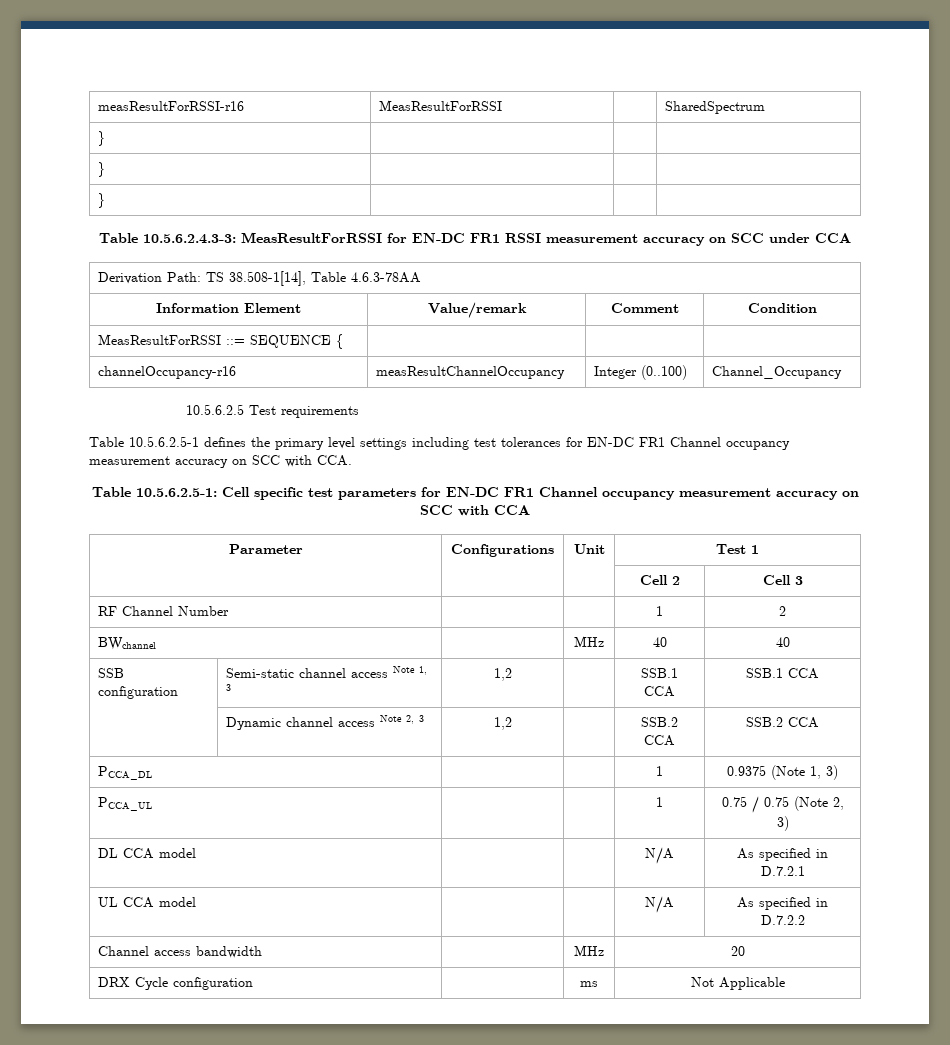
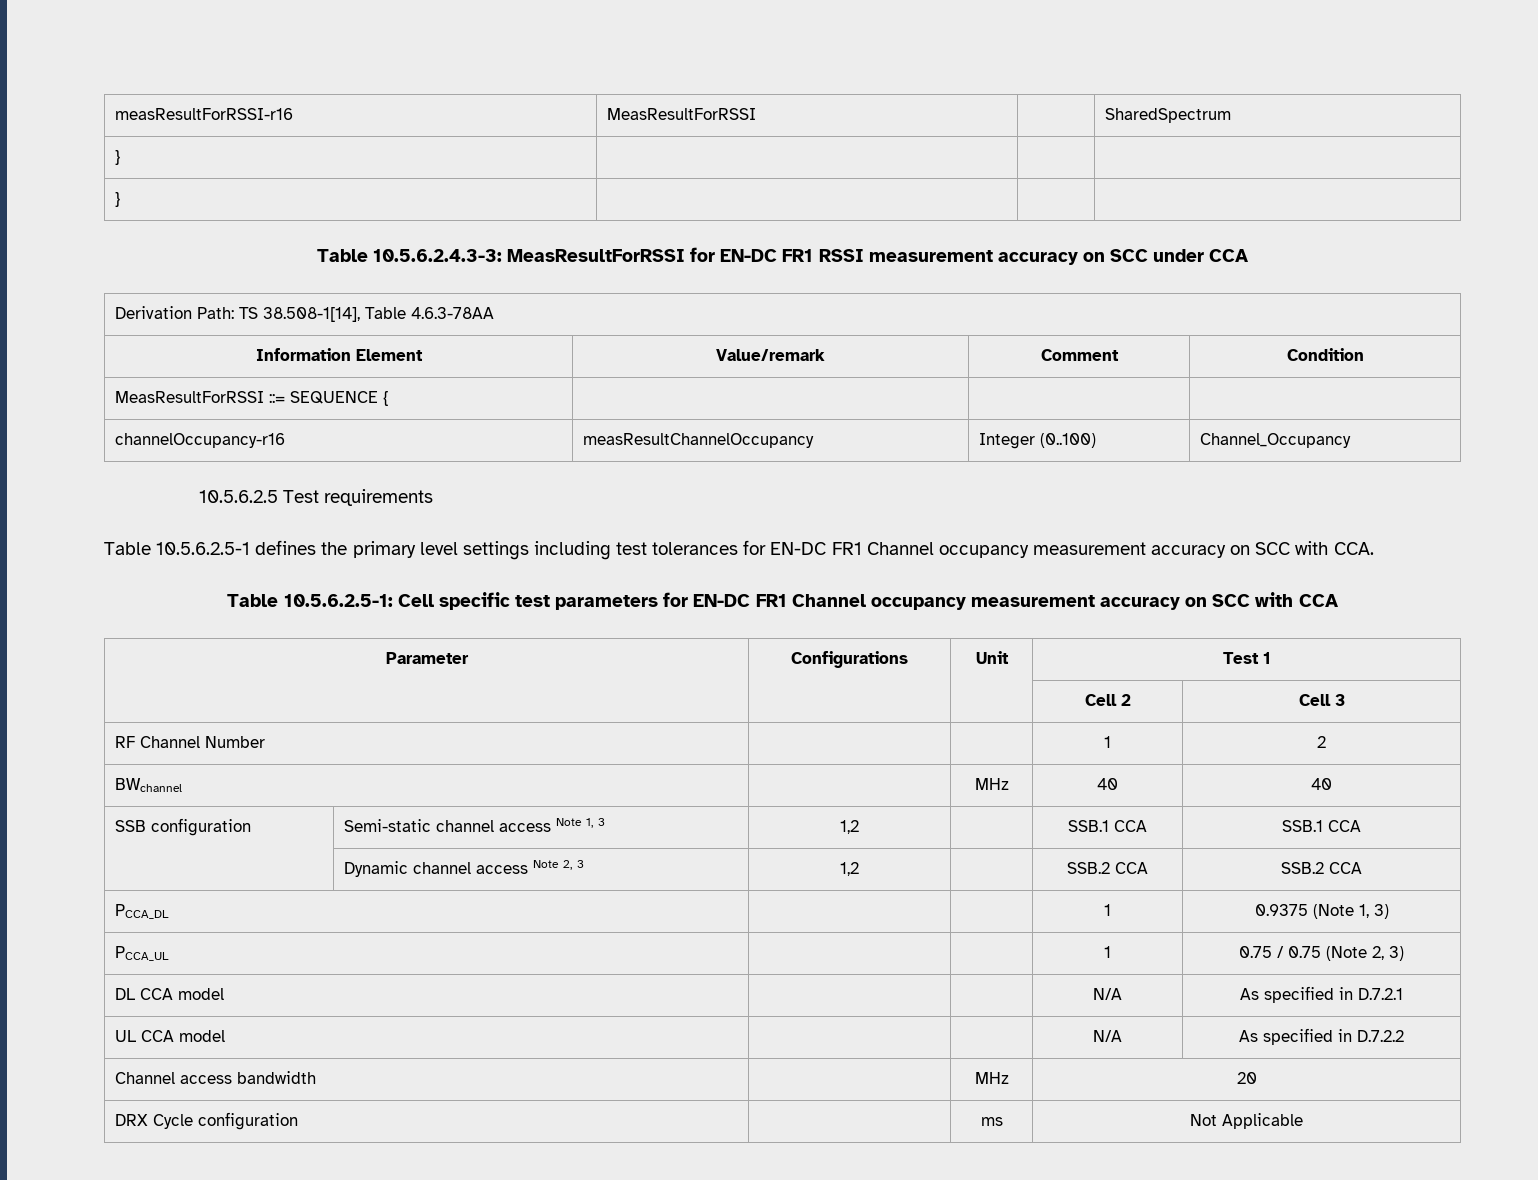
[98,193,106,208] // } | | | -> (121, 199) none

